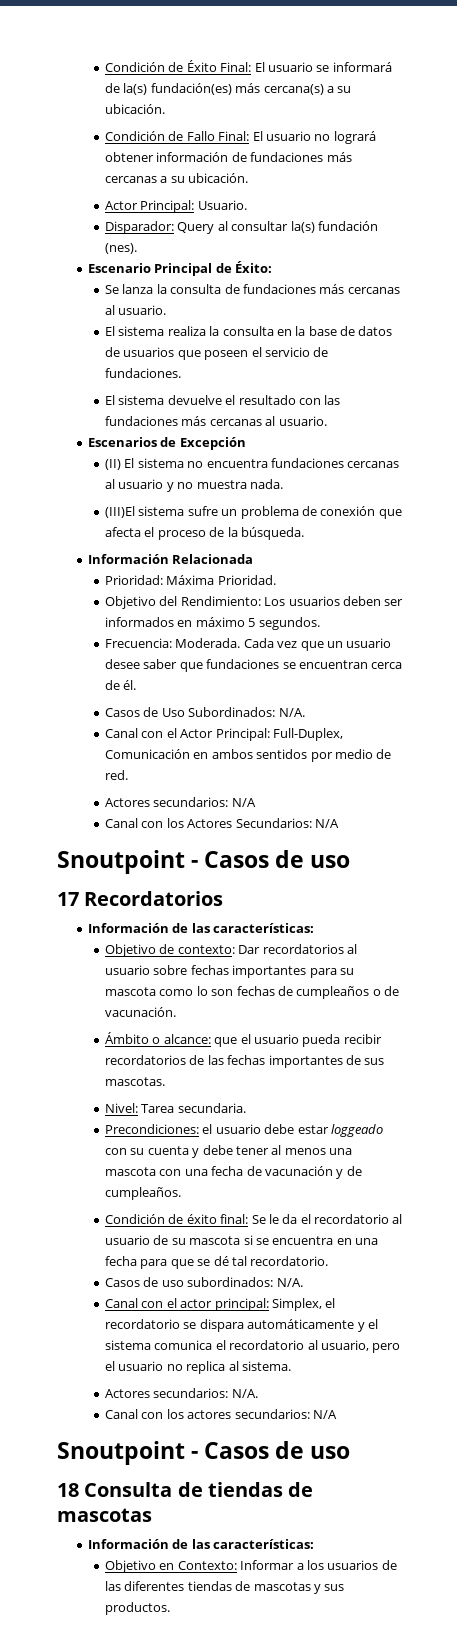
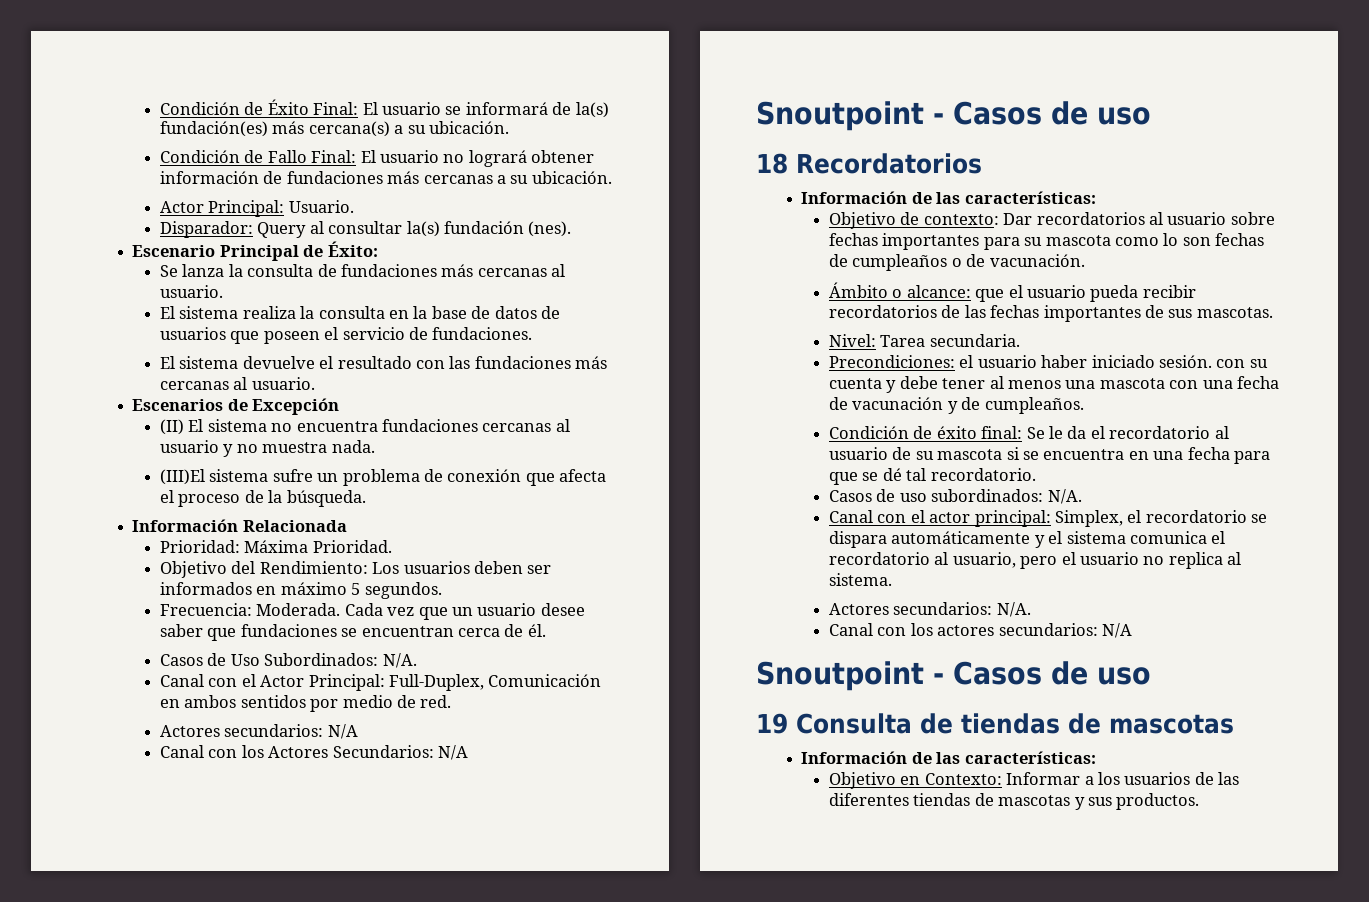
[57,892,79,906] 17 -> [756,153,788,174] 18
[264,1124,383,1137] debe estar loggeado -> [1041,355,1213,368] haber iniciado sesión.
[57,1483,79,1497] 18 -> [756,713,788,734] 19

